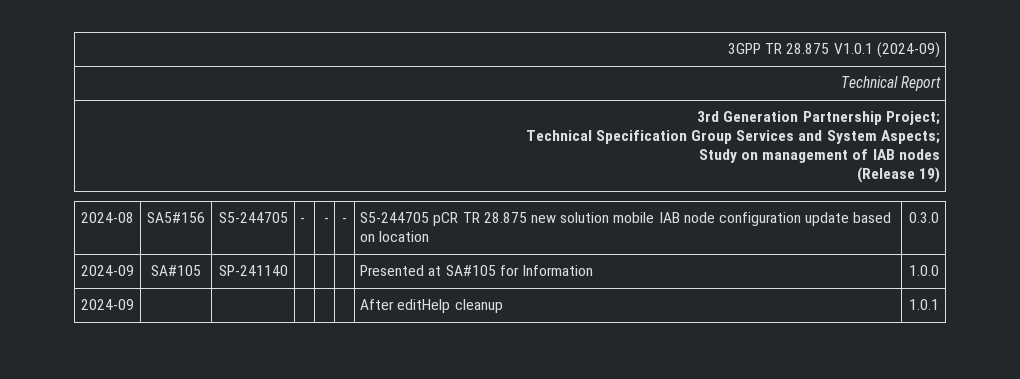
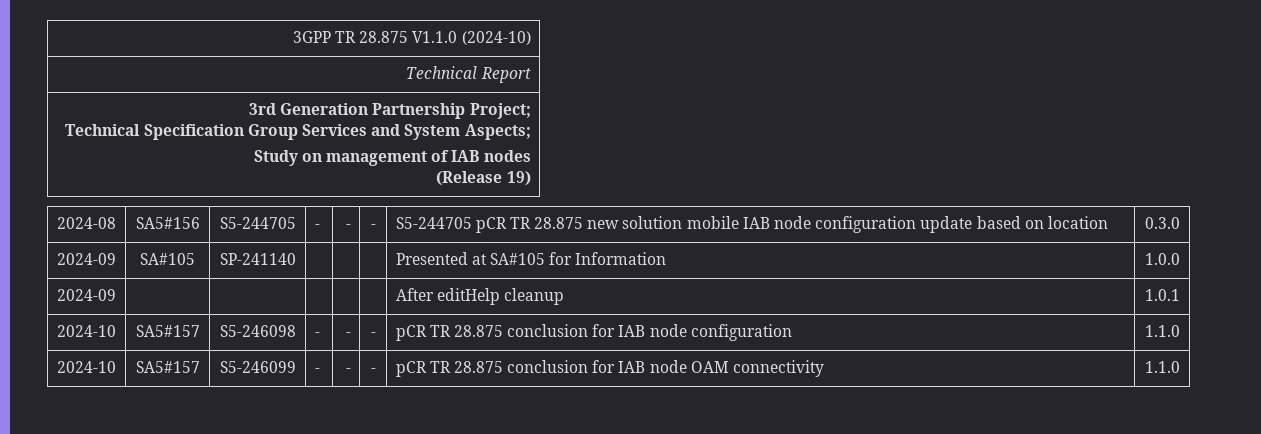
[833,42,940,58] V1.0.1 (2024-09) -> [412,31,531,45] V1.1.0 (2024-10)
(939, 304) none -> [57,325,116,337] [135,325,200,337] [219,325,296,337] [314,332,320,337] [345,332,351,337] [370,332,376,337] [395,324,792,341] [1144,325,1180,337] [57,361,116,373] [135,361,200,373] [219,361,296,373] [314,368,320,373] [345,368,351,373] [370,368,376,373] [395,360,824,377] [1144,361,1180,373] // 2024-10 | SA5#157 | S5-246098 | - | - | - | pCR TR 28.875 conclusion for IAB node configuration | 1.1.0 // 2024-10 | SA5#157 | S5-246099 | - | - | - | pCR TR 28.875 conclusion for IAB node OAM connectivity | 1.1.0

